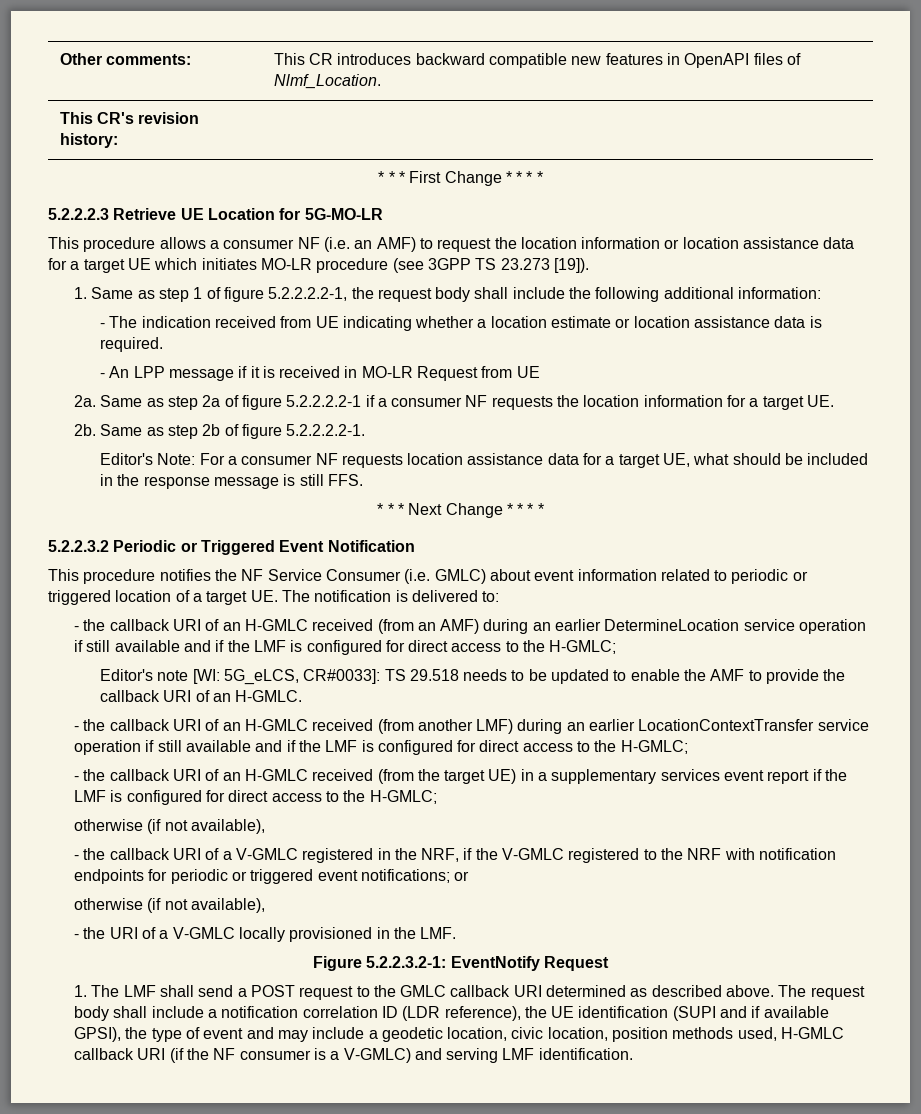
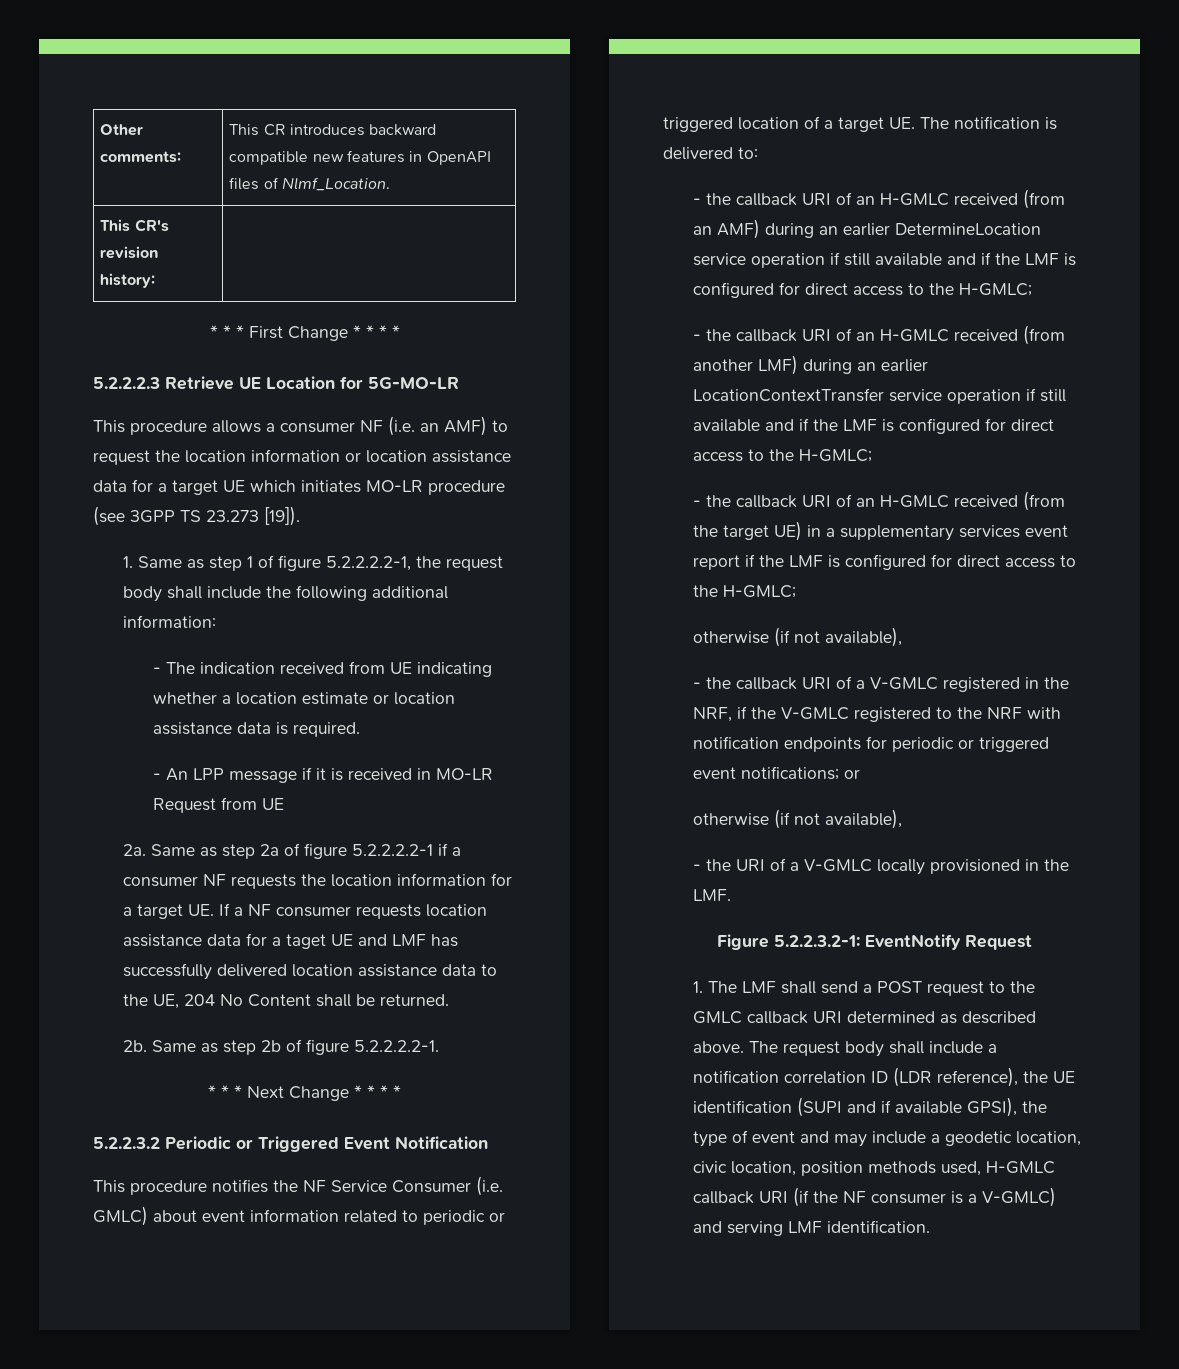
(835, 401) none -> [219,903,488,919] [123,933,459,949] [123,963,498,980] [123,994,450,1009] If a NF consumer requests location assistance data for a taget UE and LMF has successfully delivered location assistance data to the UE, 204 No Content shall be returned.
[99,453,869,468] [99,474,363,489] // Editor's Note: For a consumer NF requests location assistance data for a target UE, what should be included in the response message is still FFS. -> (440, 1046) none
[99,669,846,685] [99,690,303,702] // Editor's note [WI: 5G_eLCS, CR#0033]: TS 29.518 needs to be updated to enable the AMF to provide the callback URI of an H-GMLC. -> (1033, 289) none

